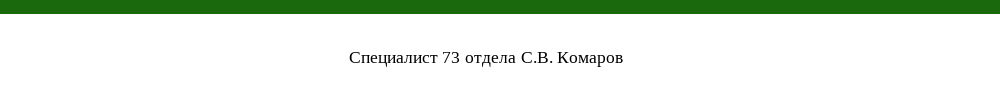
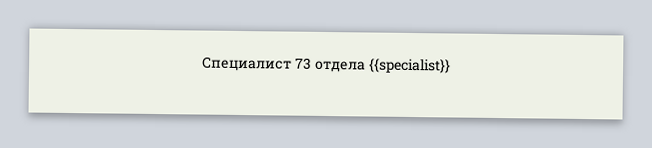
[520,52,624,67] С.В. Комаров -> [368,58,451,74] {{specialist}}

